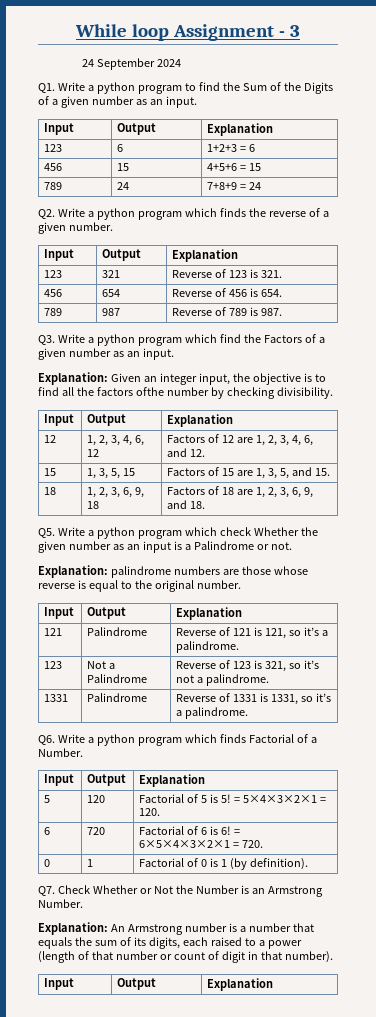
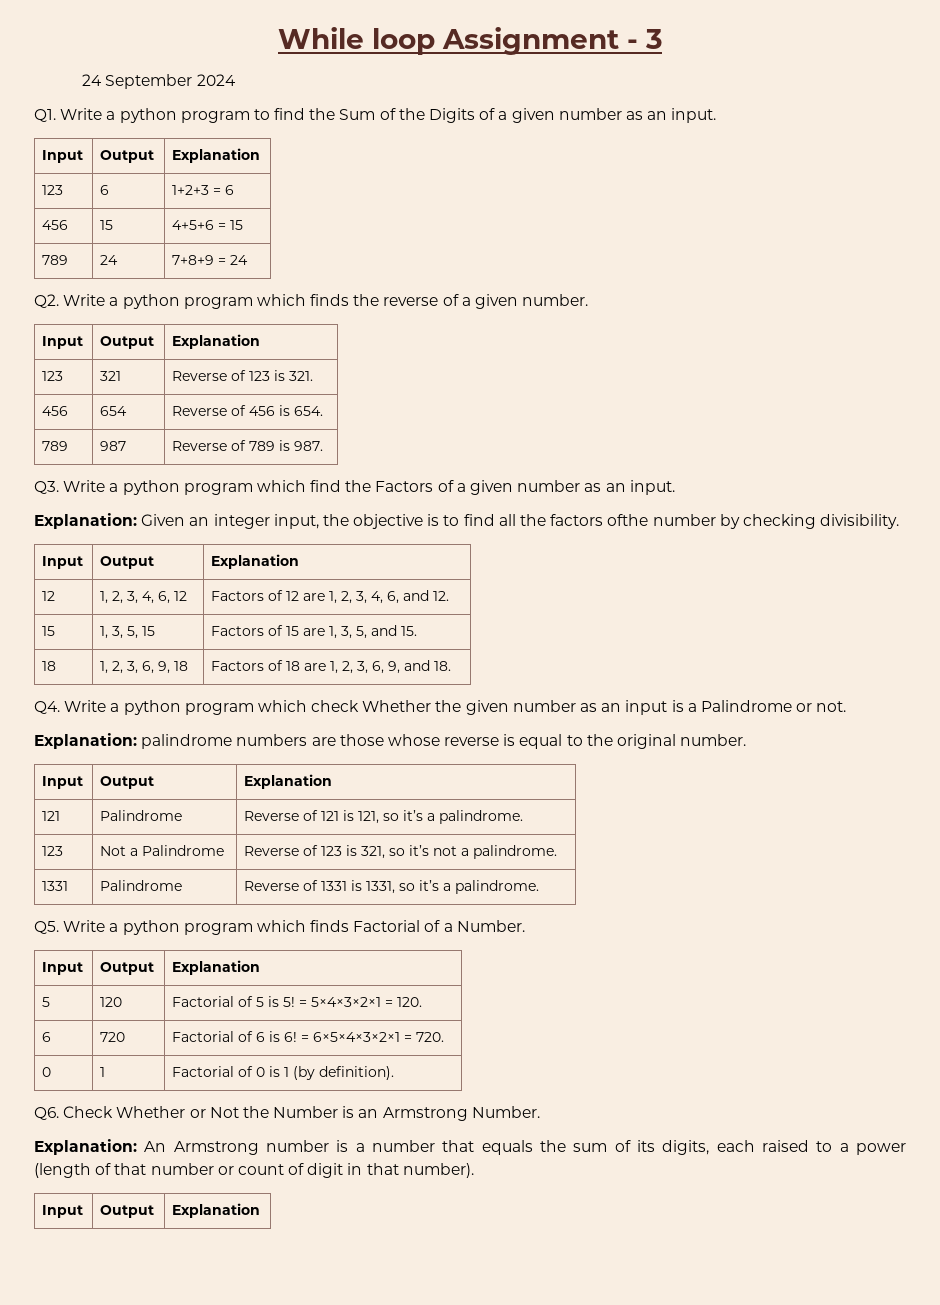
[38,528,55,538] Q5. -> [34,701,60,714] Q4.
[38,735,55,745] Q6. -> [34,921,59,934] Q5.
[38,886,55,896] Q7. -> [34,1107,59,1120] Q6.

